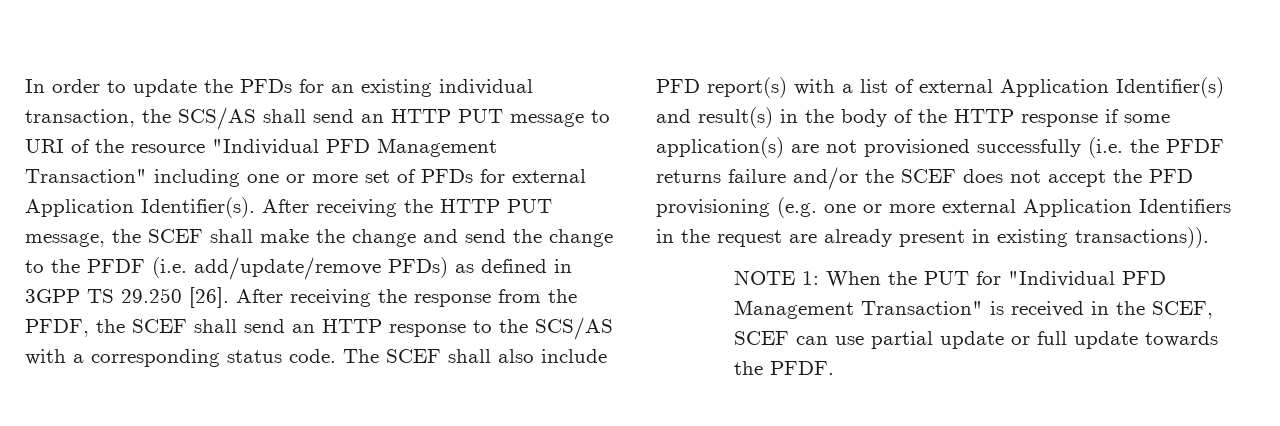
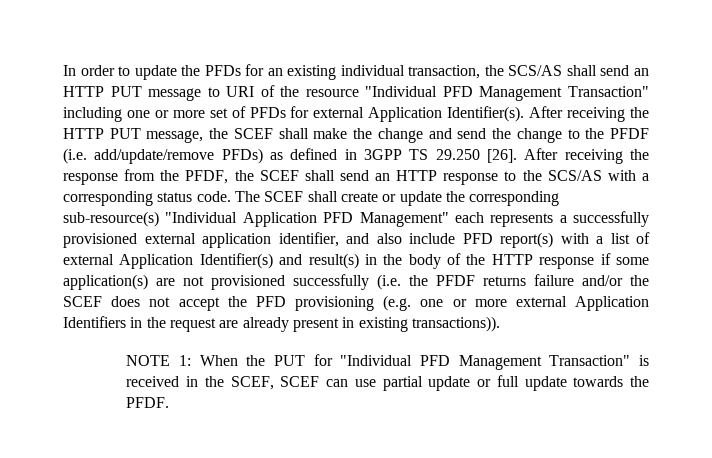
(491, 356) none -> [340,191,560,206] [63,211,649,227] [63,232,369,248] create or update the corresponding sub-resource(s) "Individual Application PFD Management" each represents a successfully provisioned external application identifier, and

